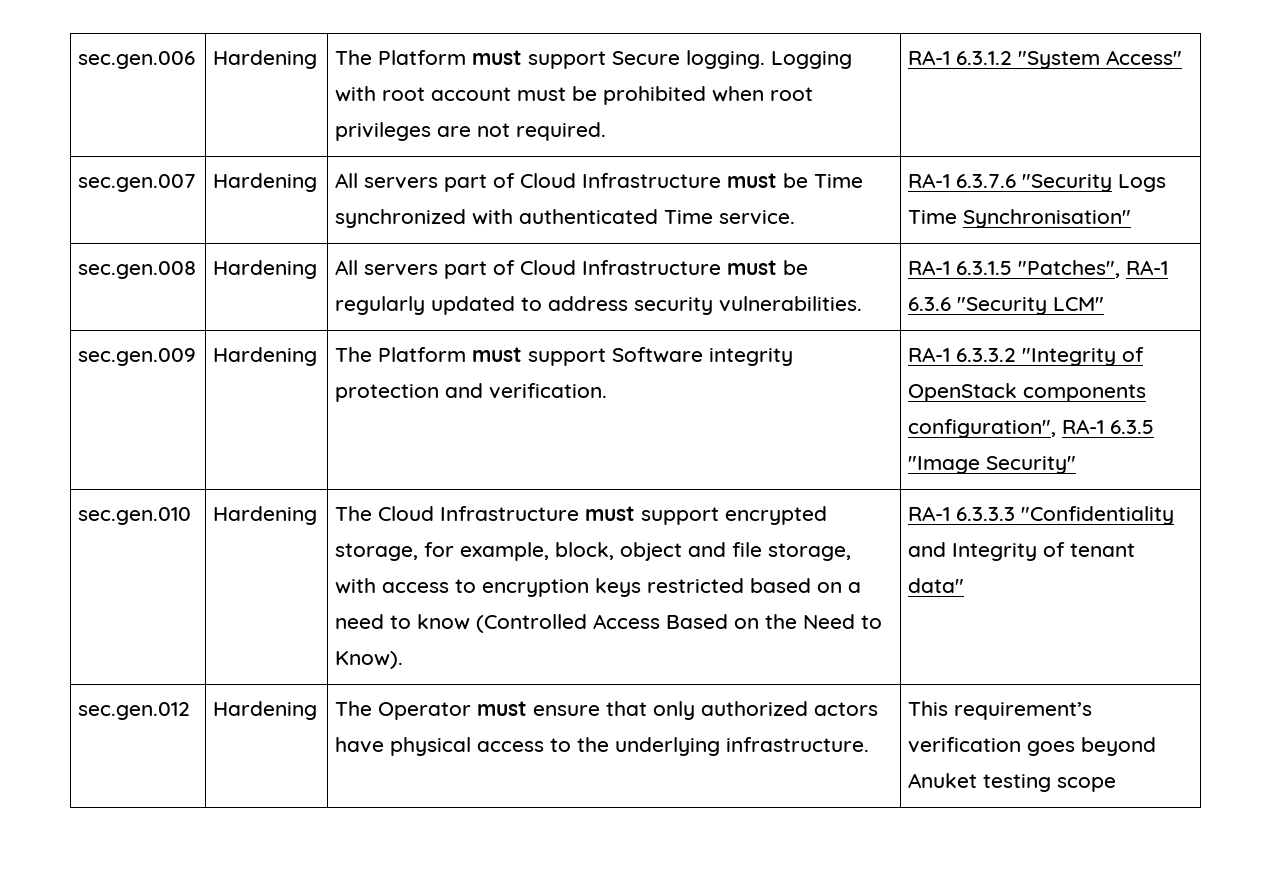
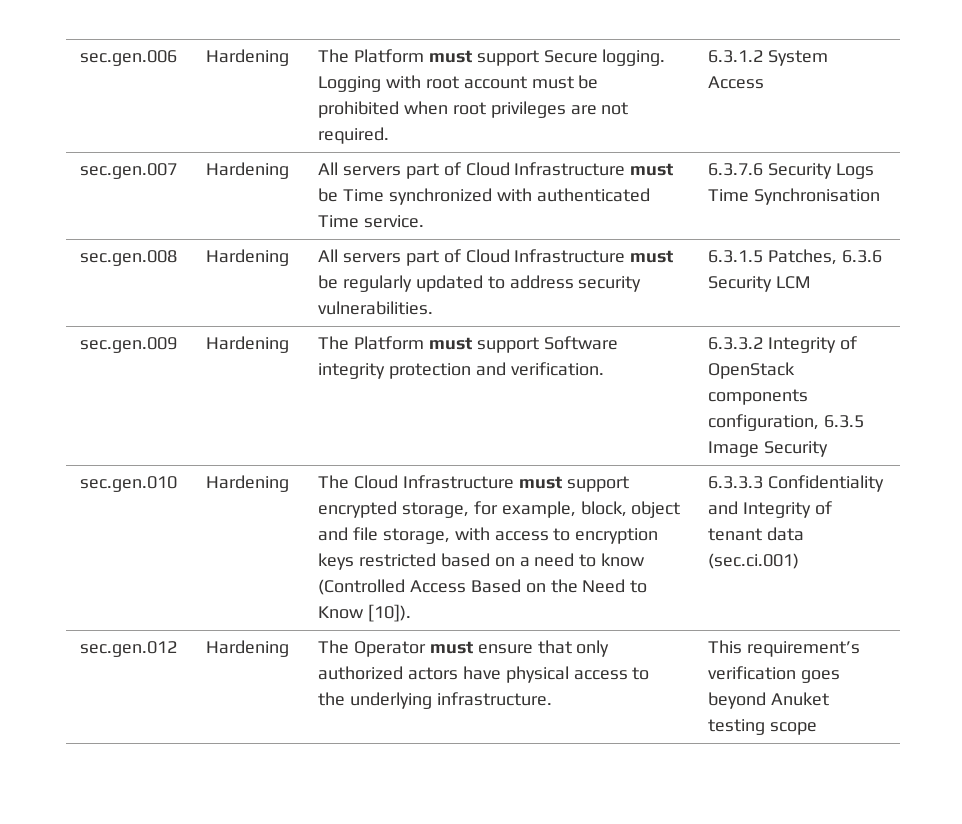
[908,50,1183,69] RA-1 6.3.1.2 "System Access" -> [708,50,828,66] [708,76,765,89] 6.3.1.2 System Access
[908,173,1113,192] RA-1 6.3.7.6 "Security -> [708,163,832,179] 6.3.7.6 Security
[963,209,1132,228] Synchronisation" -> [753,188,880,205] Synchronisation
[908,260,1169,278] [908,297,1105,315] RA-1 6.3.1.5 "Patches", RA-1 6.3.6 "Security LCM" -> [708,249,882,265] [708,276,811,292] 6.3.1.5 Patches, 6.3.6 Security LCM
[908,347,1145,366] [908,383,1147,402] [908,419,1155,438] [908,456,1077,474] RA-1 6.3.3.2 "Integrity of OpenStack components configuration", RA-1 6.3.5 "Image Security" -> [708,336,857,353] [708,362,796,379] [708,389,809,405] [708,414,864,431] [708,441,828,457] 6.3.3.2 Integrity of OpenStack components configuration, 6.3.5 Image Security
[335,651,404,669] [908,506,1175,525] Know). | RA-1 6.3.3.3 "Confidentiality -> [318,604,411,622] [708,475,884,492] Know [10]). | 6.3.3.3 Confidentiality
[908,578,965,593] data" -> [766,527,804,541] [708,553,800,569] data (sec.ci.001)

